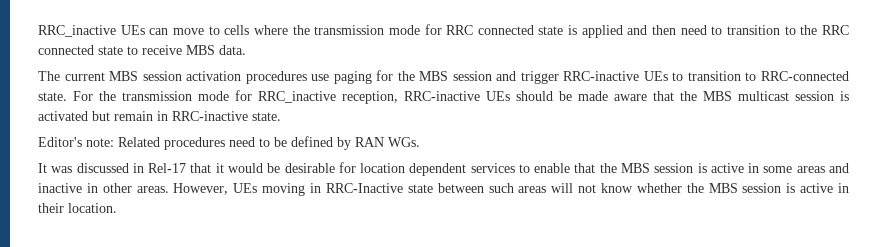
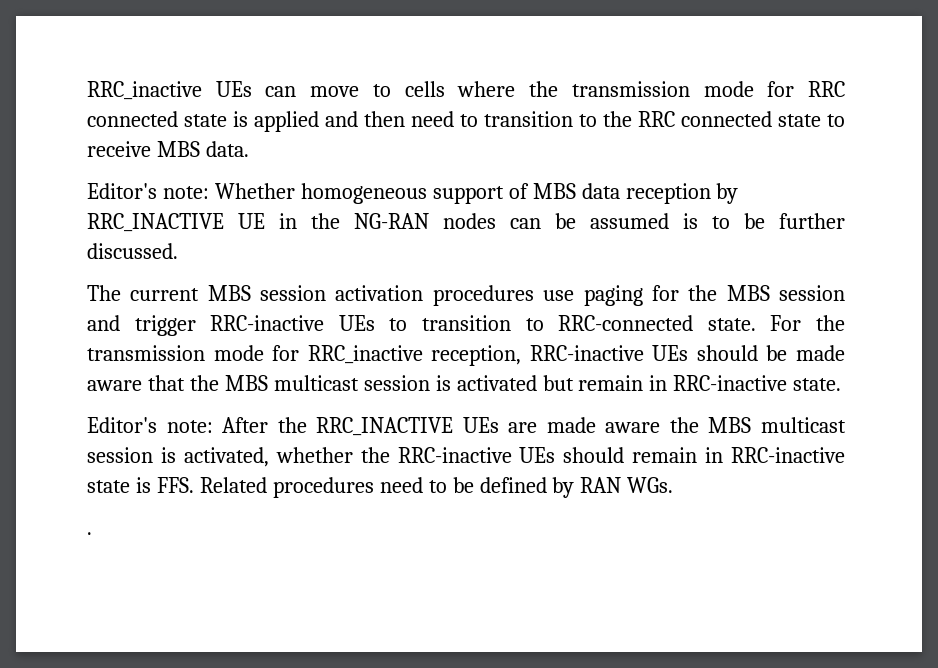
(246, 50) none -> [87,183,739,204] [87,213,845,232] [87,243,178,259] // Editor's note: Whether homogeneous support of MBS data reception by RRC_INACTIVE UE in the NG-RAN nodes can be assumed is to be further discussed.
(114, 142) none -> [222,417,846,436] [87,447,845,467] [87,477,194,493] After the RRC_INACTIVE UEs are made aware the MBS multicast session is activated, whether the RRC-inactive UEs should remain in RRC-inactive state is FFS.
[38,162,849,176] [38,183,850,196] [38,203,117,213] It was discussed in Rel-17 that it would be desirable for location dependent services to enable that the MBS session is active in some areas and inactive in other areas. However, UEs moving in RRC-Inactive state between such areas will not know whether the MBS session is active in their location. -> [87,532,92,535] .

